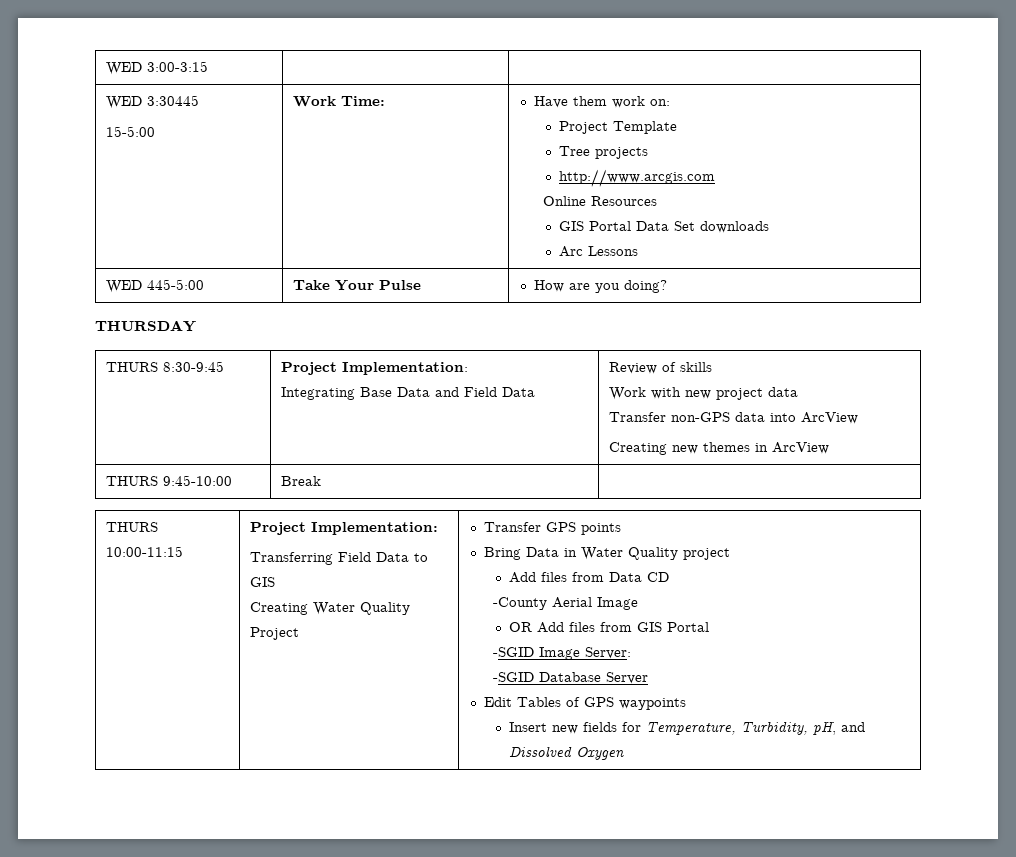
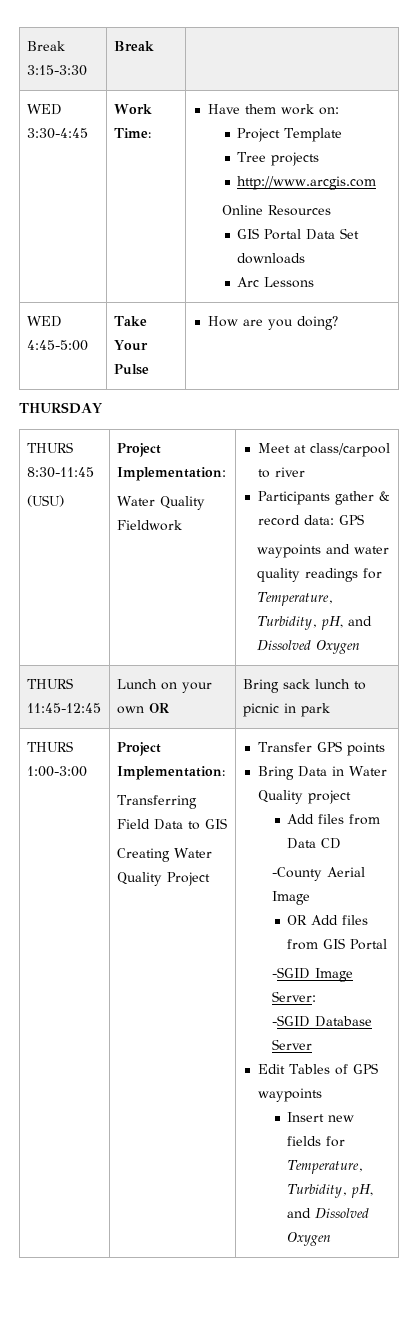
[105,61,208,75] [105,95,199,109] [105,126,155,137] WED 3:00-3:15 | | // WED 3:30445 // 15-5:00 -> [26,41,65,51] [26,65,87,76] [113,41,154,51] [26,104,62,115] [26,128,88,139] Break 3:15-3:30 | Break | // WED 3:30-4:45
[146,279,204,290] 445-5:00 -> [26,340,88,351] 4:45-5:00
[162,361,224,372] [280,362,468,375] [280,387,535,400] [608,362,712,374] [608,387,798,400] [608,412,858,424] [608,442,829,455] [105,475,232,486] [280,476,321,486] [105,522,158,532] [105,546,183,557] 8:30-9:45 | Project Implementation: // Integrating Base Data and Field Data | Review of skills // Work with new project data // Transfer non-GPS data into ArcView // Creating new themes in ArcView // THURS 9:45-10:00 | Break | // THURS 10:00-11:15 -> [26,467,94,478] [26,495,64,507] [116,443,161,457] [116,467,226,481] [116,496,205,510] [116,520,182,531] [257,443,390,457] [257,467,305,478] [257,491,390,505] [257,514,364,526] [257,544,390,558] [257,568,383,582] [257,592,334,606] [257,616,373,630] [257,640,361,654] [26,678,73,689] [26,703,101,713] [116,679,212,693] [116,703,169,714] [242,679,366,693] [242,703,330,717] [26,741,73,752] [26,766,87,777] 8:30-11:45 // (USU) | Project Implementation: // Water Quality Fieldwork | Meet at class/carpool to river // Participants gather & record data: GPS // waypoints and water quality readings for Temperature, Turbidity, pH, and Dissolved Oxygen // THURS 11:45-12:45 | Lunch on your own OR | Bring sack lunch to picnic in park // THURS 1:00-3:00

